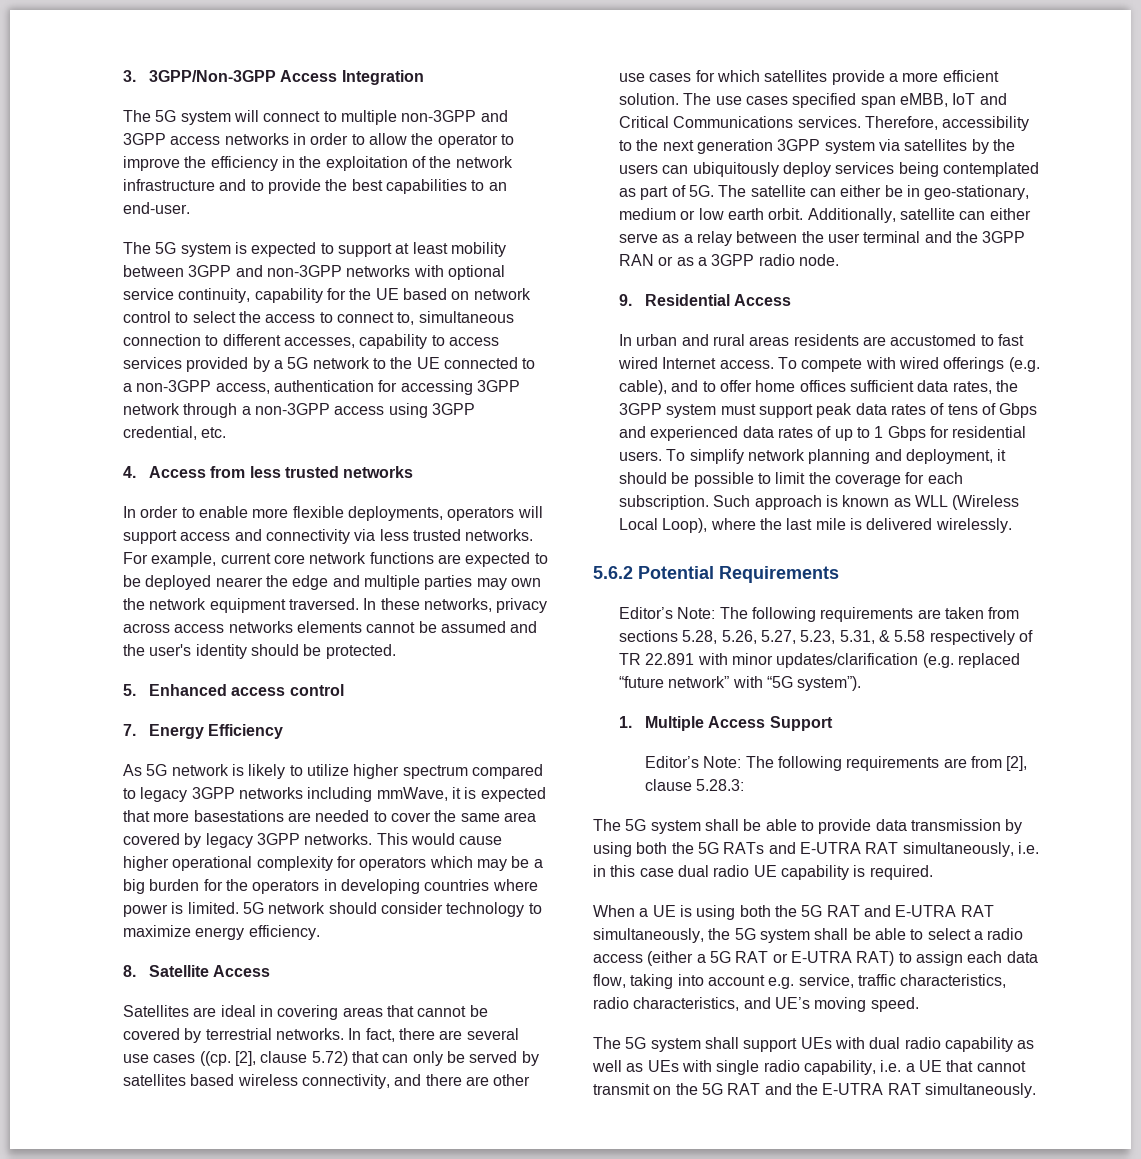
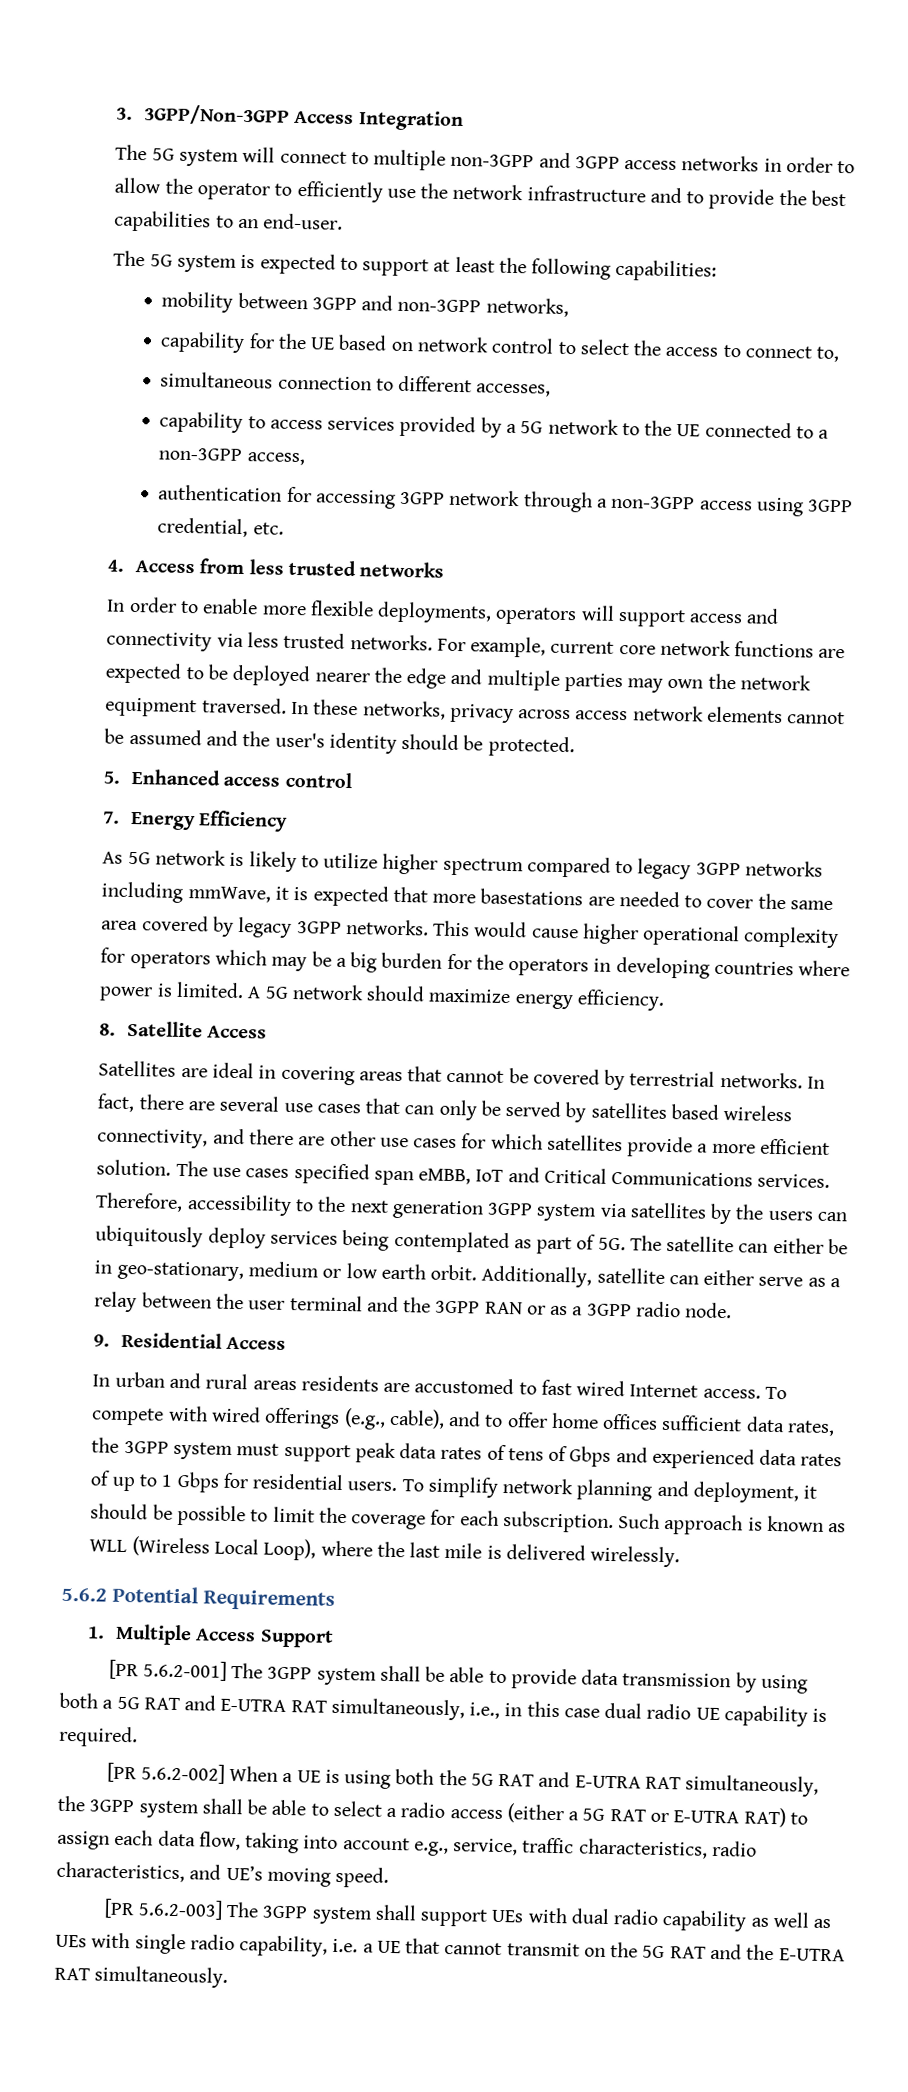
[123,156,427,171] improve the efficiency in the exploitation of -> [296,180,416,203] efficiently use
(448, 248) none -> [498,257,718,282] the following capabilities: //
[346,265,506,280] [123,288,251,303] networks with optional service continuity, -> [485,297,569,317] networks, //
(415, 318) none -> (840, 354) //
(356, 342) none -> (552, 390) //
(270, 388) none -> (305, 459) //
[228,621,293,633] networks -> [632,705,704,722] network
(239, 908) none -> [247,986,262,999] A
[381,902,542,917] consider technology to -> (426, 993) none
[199,1051,348,1066] ((cp. [2], clause 5.72) -> (361, 1108) none
[1008,357,1040,372] (e.g. -> [343,1408,386,1430] (e.g.,
[619,607,1020,622] [619,630,1033,645] [619,653,1021,668] [619,676,862,691] [619,716,833,731] [645,756,1028,771] [645,779,745,791] [593,819,647,831] Editor’s Note: The following requirements are taken from sections 5.28, 5.26, 5.27, 5.23, 5.31, & 5.58 respectively of TR 22.891 with minor updates/clarification (e.g. replaced “future network” with “5G system”). // 1. Multiple Access Support // Editor’s Note: The following requirements are from [2], clause 5.28.3: // The 5G -> [87,1623,334,1648] [108,1659,313,1681] 1. Multiple Access Support // [PR 5.6.2-001] The 3GPP
[671,842,1039,857] the 5G RATs and E-UTRA RAT simultaneously, i.e. -> [102,1695,501,1721] a 5G RAT and E-UTRA RAT simultaneously, i.e.,
(933, 872) none -> [106,1762,225,1784] [PR 5.6.2-002]
[734,928,756,940] 5G -> [89,1799,135,1813] 3GPP
[768,977,795,989] e.g. -> [413,1841,449,1857] e.g.,
[593,1037,647,1049] The 5G -> [103,1898,309,1920] [PR 5.6.2-003] The 3GPP

